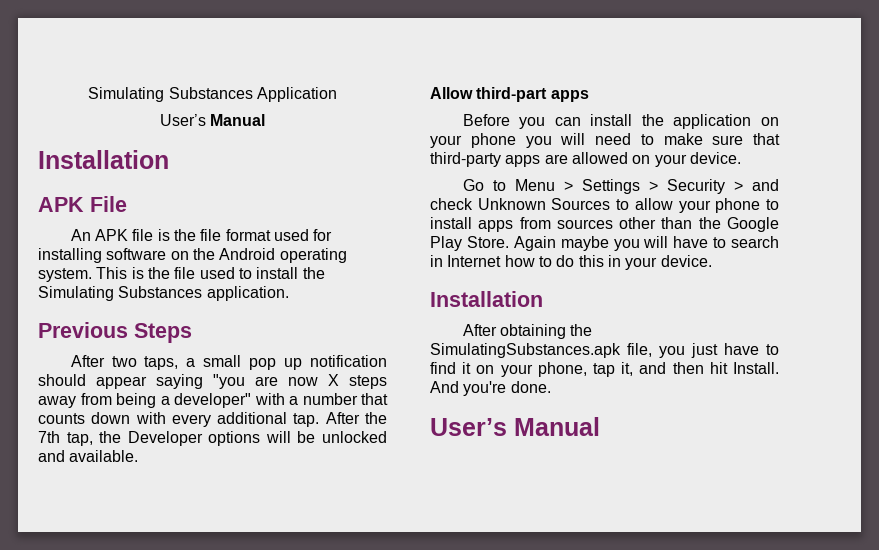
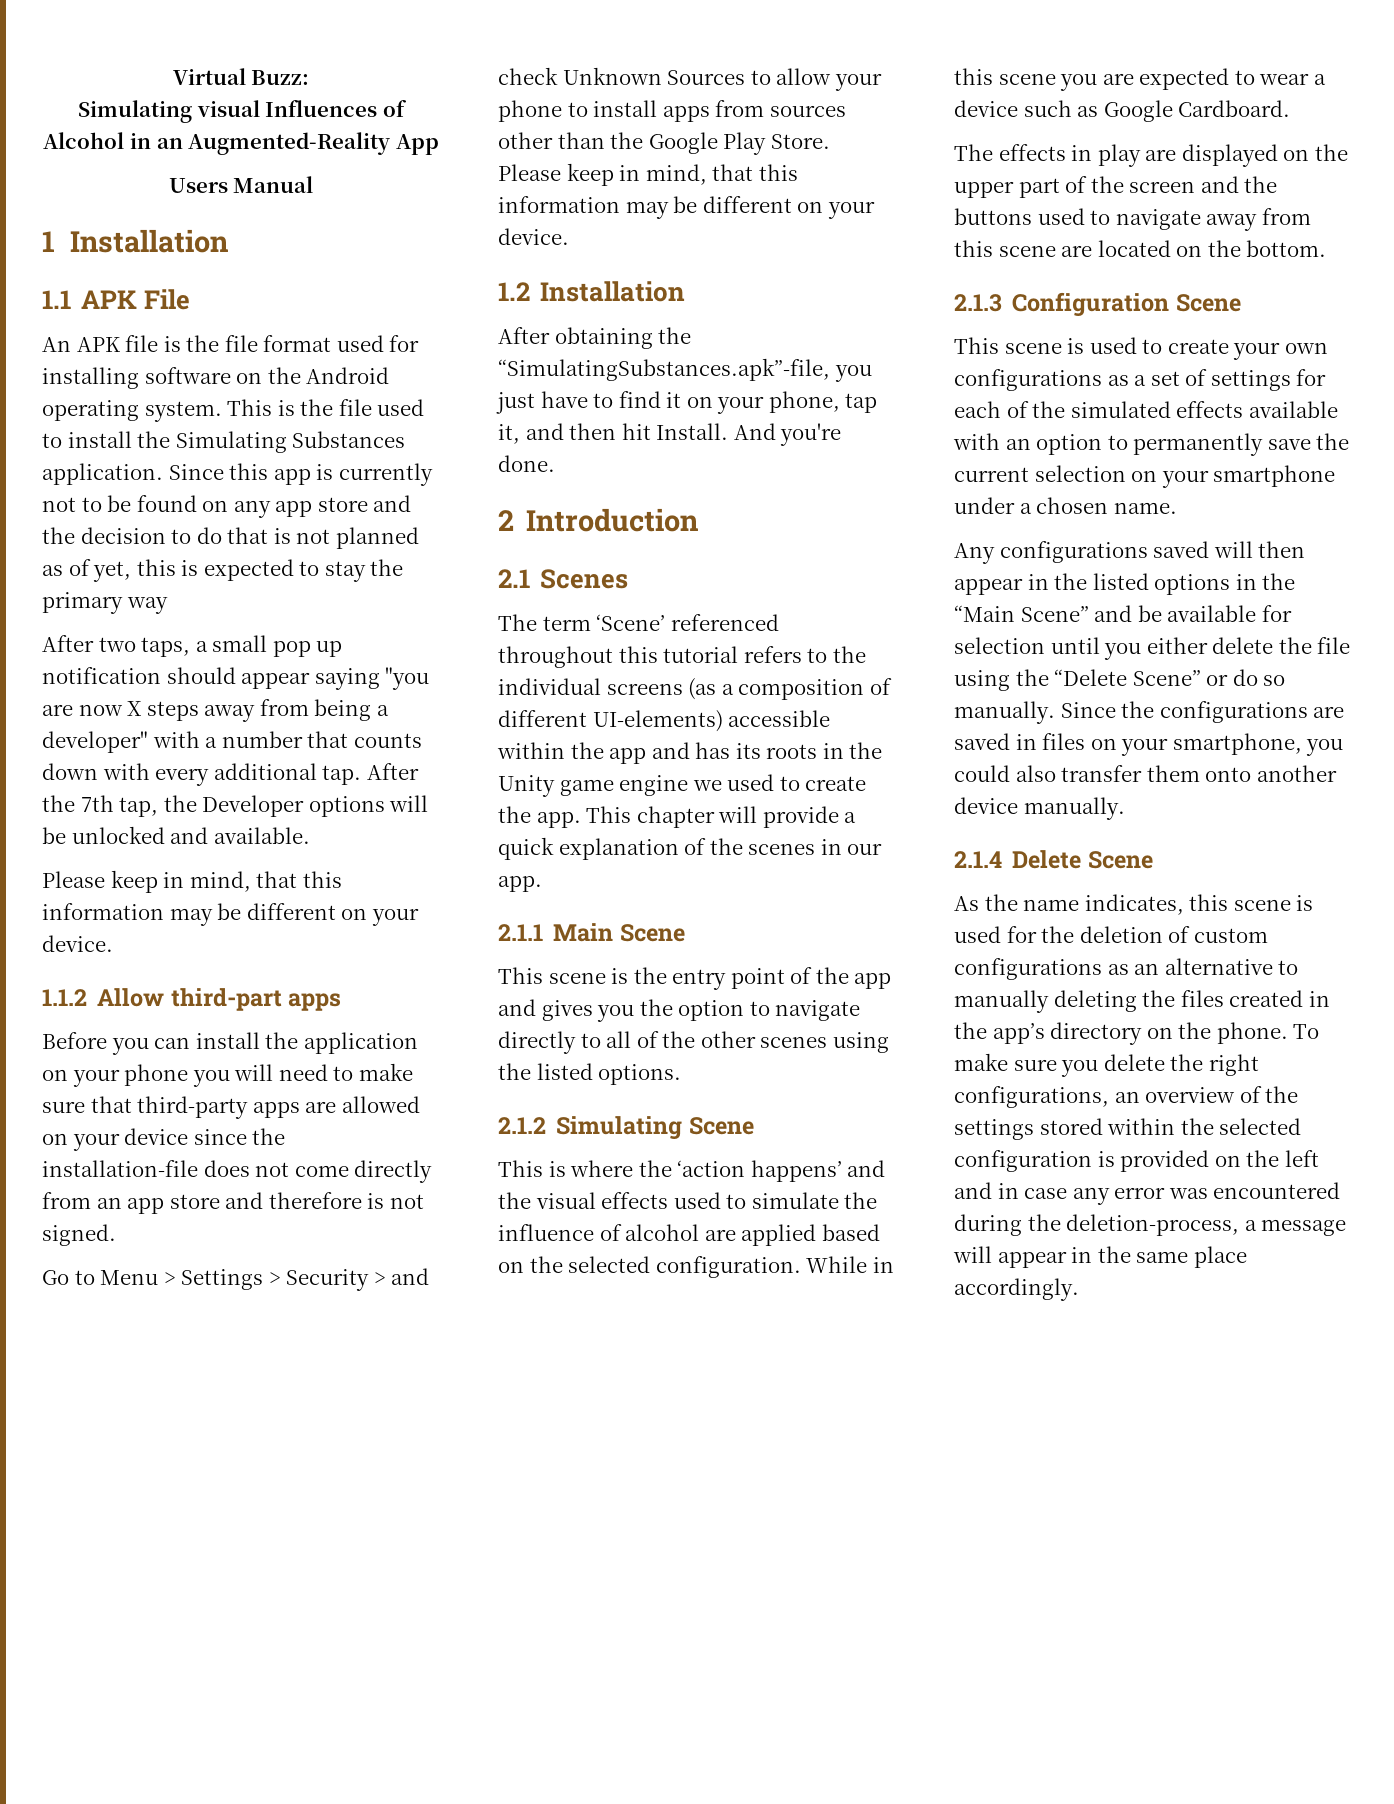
[88,87,337,102] [159,114,206,126] Simulating Substances Application // User’s -> [172,68,310,85] [78,100,407,123] [43,132,439,155] [168,178,228,193] Virtual Buzz: // Simulating visual Influences of Alcohol in an Augmented-Reality App // Users
[38,150,169,169] Installation // -> [42,229,229,253] [42,290,71,309] 1 Installation // 1.1
[38,322,192,343] // Previous Steps -> [168,463,433,486] [42,495,412,518] [42,527,419,549] [42,559,404,582] [42,592,168,614] Since this app is currently not to be found on any app store and the decision to do that is not planned as of yet, this is expected to stay the primary way
(139, 456) none -> [42,870,342,893] [42,903,419,926] [42,935,113,952] [42,989,87,1006] Please keep in mind, that this information may be different on your device. // 1.1.2
[689,152,741,164] device. -> [124,1128,286,1145] [42,1160,433,1183] [42,1192,424,1214] [42,1224,116,1246] device since the installation-file does not come directly from an app store and therefore is not signed.
[513,236,779,251] [430,255,712,270] Again maybe you will have to search in Internet how to do this in your device. // -> [498,163,798,186] [498,196,875,219] [498,228,569,245] [498,282,530,301] Please keep in mind, that this information may be different on your device. // 1.2
[430,343,652,358] SimulatingSubstances.apk file, -> [498,358,830,381] “SimulatingSubstances.apk”-file,
[430,417,600,436] User’s Manual -> [498,508,699,532] [498,569,629,589] [498,614,779,631] [498,646,866,668] [498,678,892,700] [498,710,831,732] [497,742,883,764] [498,774,867,797] [498,806,857,828] [498,837,883,860] [498,876,542,892] [498,923,685,942] [498,967,892,990] [498,999,861,1022] [498,1031,889,1054] [498,1063,682,1085] [498,1116,754,1140] [498,1160,886,1182] [498,1192,878,1209] [498,1224,880,1246] [498,1256,894,1278] [954,68,1326,91] [954,100,1291,122] [954,144,1348,167] [954,176,1278,198] [954,208,1311,231] [954,240,1327,257] [954,292,1241,317] [954,337,1328,360] [954,369,1327,391] [954,401,1338,418] [953,433,1350,456] [954,465,1336,488] [954,497,1177,514] [954,541,1306,564] [954,573,1296,595] [954,605,1292,622] [954,637,1351,660] [954,669,1286,691] [954,701,1345,724] [954,733,1344,756] [954,765,1337,782] [954,797,1125,820] [954,850,1153,869] [954,894,1314,915] [954,926,1268,943] [954,958,1299,980] [954,990,1330,1013] [954,1022,1320,1045] [954,1053,1259,1077] [954,1086,1299,1108] [954,1118,1302,1140] [954,1150,1319,1172] [954,1182,1341,1205] [954,1214,1347,1236] [953,1246,1247,1268] [954,1278,1079,1301] 2 Introduction // 2.1 Scenes // The term ‘Scene’ referenced throughout this tutorial refers to the individual screens (as a composition of different UI-elements) accessible within the app and has its roots in the Unity game engine we used to create the app. This chapter will provide a quick explanation of the scenes in our app. // 2.1.1 Main Scene // This scene is the entry point of the app and gives you the option to navigate directly to all of the other scenes using the listed options. // 2.1.2 Simulating Scene // This is where the ‘action happens’ and the visual effects used to simulate the influence of alcohol are applied based on the selected configuration. While in this scene you are expected to wear a device such as Google Cardboard. // The effects in play are displayed on the upper part of the screen and the buttons used to navigate away from this scene are located on the bottom. // 2.1.3 Configuration Scene // This scene is used to create your own configurations as a set of settings for each of the simulated effects available with an option to permanently save the current selection on your smartphone under a chosen name. // Any configurations saved will then appear in the listed options in the “Main Scene” and be available for selection until you either delete the file using the “Delete Scene” or do so manually. Since the configurations are saved in files on your smartphone, you could also transfer them onto another device manually. // 2.1.4 Delete Scene // As the name indicates, this scene is used for the deletion of custom configurations as an alternative to manually deleting the files created in the app’s directory on the phone. To make sure you delete the right configurations, an overview of the settings stored within the selected configuration is provided on the left and in case any error was encountered during the deletion-process, a message will appear in the same place accordingly.

